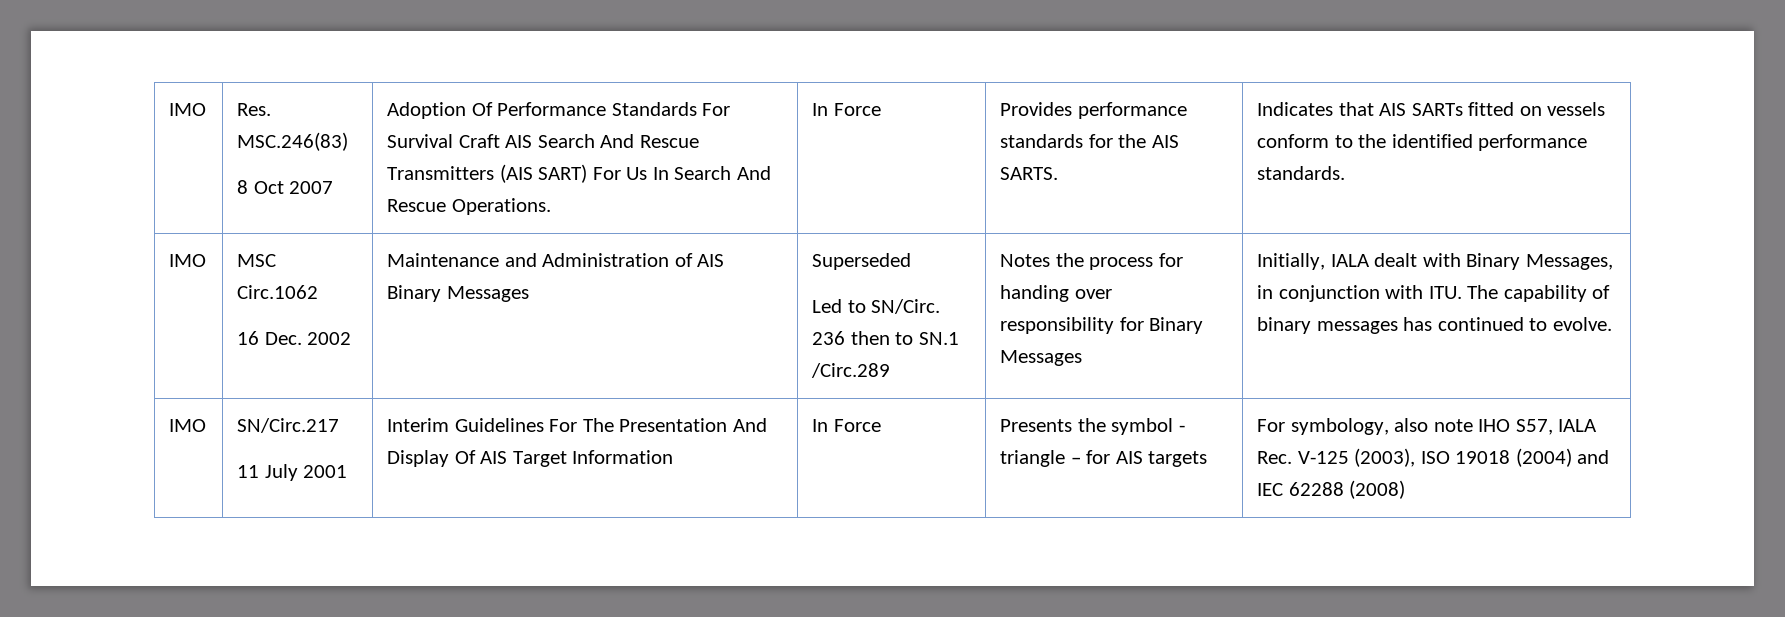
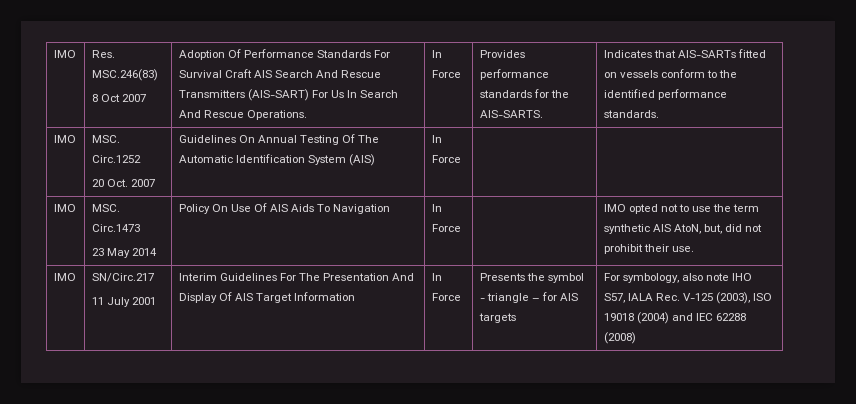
[499,164,588,183] (AIS SART) -> [247,89,309,101] (AIS-SART)
[1151,135,1179,148] [1000,167,1059,180] AIS SARTS. -> [479,110,543,118] AIS-SARTS.
[1379,103,1463,116] AIS SARTs -> [677,50,736,58] AIS-SARTs
[237,254,277,267] [237,285,319,299] [237,331,352,345] [387,253,725,267] [387,285,529,302] [812,253,912,270] [812,299,941,314] [812,331,959,345] [811,363,891,378] [1000,253,1183,270] [1000,285,1112,302] [1000,317,1204,334] [1000,350,1083,366] [1257,253,1613,270] [1257,285,1611,302] [1257,317,1612,334] MSC Circ.1062 // 16 Dec. 2002 | Maintenance and Administration of AIS Binary Messages | Superseded // Led to SN/Circ. 236 then to SN.1 /Circ.289 | Notes the process for handing over responsibility for Binary Messages | Initially, IALA dealt with Binary Messages, in conjunction with ITU. The capability of binary messages has continued to evolve. -> [91,135,120,143] [91,155,141,163] [91,179,155,187] [178,134,380,145] [178,154,376,166] [431,135,442,143] [431,155,461,163] [53,204,76,212] [91,204,120,212] [91,224,140,232] [91,248,157,258] [178,203,391,214] [431,204,442,212] [431,224,461,232] [603,204,760,214] [603,224,763,234] [603,244,694,254] MSC. Circ.1252 // 20 Oct. 2007 | Guidelines On Annual Testing Of The Automatic Identification System (AIS) | In Force | | // IMO | MSC. Circ.1473 // 23 May 2014 | Policy On Use Of AIS Aids To Navigation | In Force | | IMO opted not to use the term synthetic AIS AtoN, but, did not prohibit their use.

